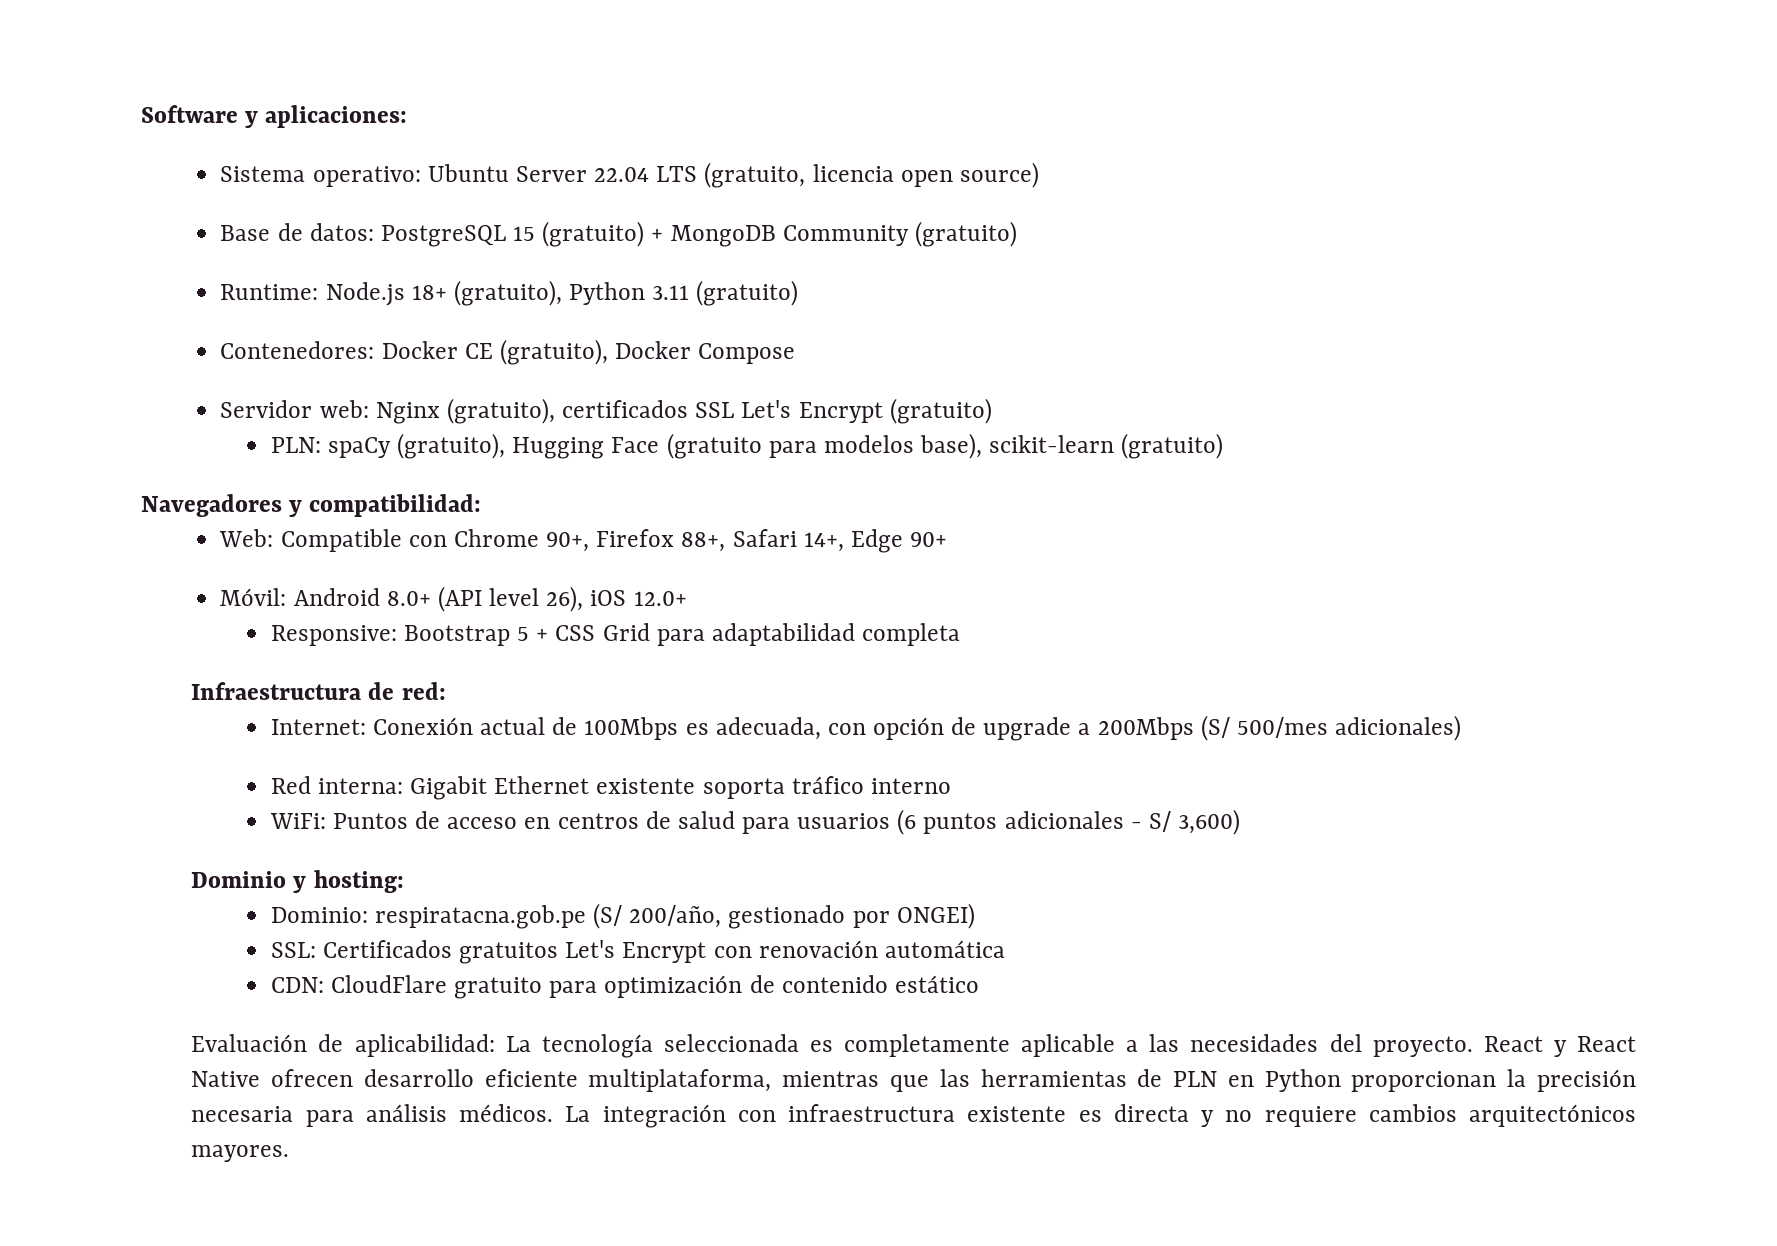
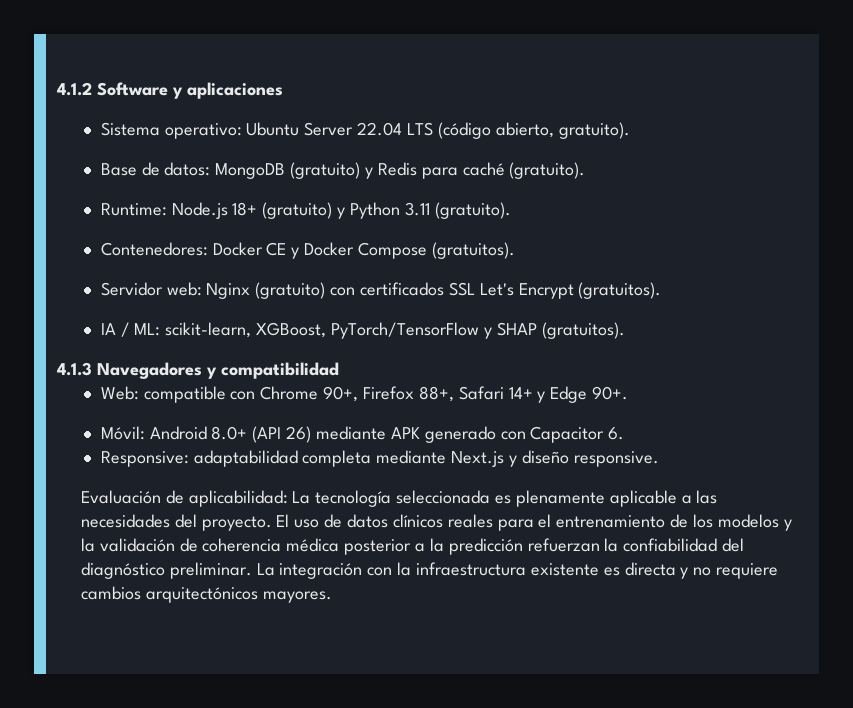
(141, 114) none -> [57,82,92,96] 4.1.2
[265,105,408,128] aplicaciones: -> [186,82,283,99] aplicaciones
[704,162,1039,188] (gratuito, licencia open source) -> [437,122,630,139] (código abierto, gratuito).
[380,221,1017,247] PostgreSQL 15 (gratuito) + MongoDB Community (gratuito) -> [215,162,586,179] MongoDB (gratuito) y Redis para caché (gratuito).
[453,280,562,306] (gratuito), -> [262,202,346,219] (gratuito) y
[696,280,799,306] (gratuito) -> [434,202,511,219] (gratuito).
[499,339,608,365] (gratuito), -> [291,247,300,259] y
(796, 353) none -> [431,242,515,259] (gratuitos).
[446,398,555,424] (gratuito), -> [255,282,356,299] (gratuito) con
[889,398,992,424] [270,433,1224,459] (gratuito) // PLN: spaCy (gratuito), Hugging Face (gratuito para modelos base), scikit-learn (gratuito) // -> [578,282,662,299] [100,322,625,339] [57,362,92,376] (gratuitos). // IA / ML: scikit-learn, XGBoost, PyTorch/TensorFlow y SHAP (gratuitos). // 4.1.3
[309,494,482,517] compatibilidad: -> [220,362,339,379] compatibilidad
[280,529,402,552] Compatible -> [143,386,226,403] compatible
[803,529,948,553] 14+, Edge 90+ -> [508,386,629,403] 14+ y Edge 90+.
[489,586,687,612] [270,623,960,646] [191,682,446,700] [270,715,1462,741] [270,776,951,800] [269,809,1241,835] [191,870,404,893] [270,903,975,929] [270,940,1005,964] [270,975,979,999] level 26), iOS 12.0+ // Responsive: Bootstrap 5 + CSS Grid para adaptabilidad completa // Infraestructura de red: // Internet: Conexión actual de 100Mbps es adecuada, con opción de upgrade a 200Mbps (S/ 500/mes adicionales) // Red interna: Gigabit Ethernet existente soporta tráfico interno // WiFi: Puntos de acceso en centros de salud para usuarios (6 puntos adicionales - S/ 3,600) // Dominio y hosting: // Dominio: respiratacna.gob.pe (S/ 200/año, gestionado por ONGEI) // SSL: Certificados gratuitos Let's Encrypt con renovación automática // CDN: CloudFlare gratuito para optimización de contenido estático -> [286,426,625,443] [100,450,659,467] 26) mediante APK generado con Capacitor 6. // Responsive: adaptabilidad completa mediante Next.js y diseño responsive.
[844,1034,1011,1057] completamente -> [515,490,605,507] plenamente
[1483,1036,1636,1057] [191,1069,1636,1092] [191,1104,554,1127] React y React Native ofrecen desarrollo eficiente multiplataforma, mientras que las herramientas de PLN en Python proporcionan la precisión necesaria para análisis médicos. -> [276,514,792,531] [80,538,745,555] [80,562,252,579] El uso de datos clínicos reales para el entrenamiento de los modelos y la validación de coherencia médica posterior a la predicción refuerzan la confiabilidad del diagnóstico preliminar.
(776, 1116) none -> [397,562,412,576] la

